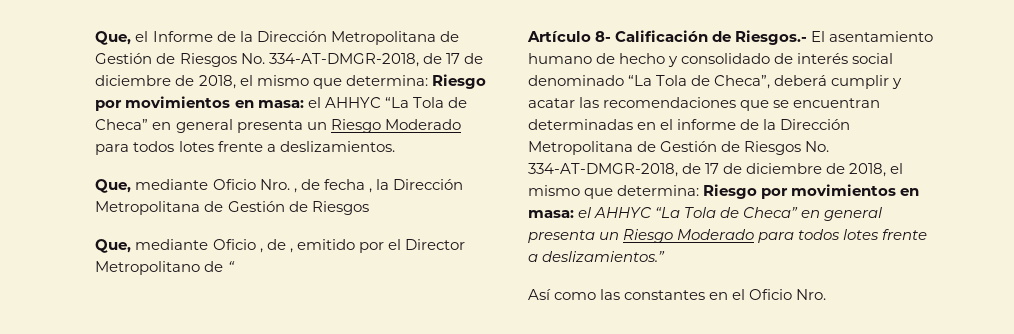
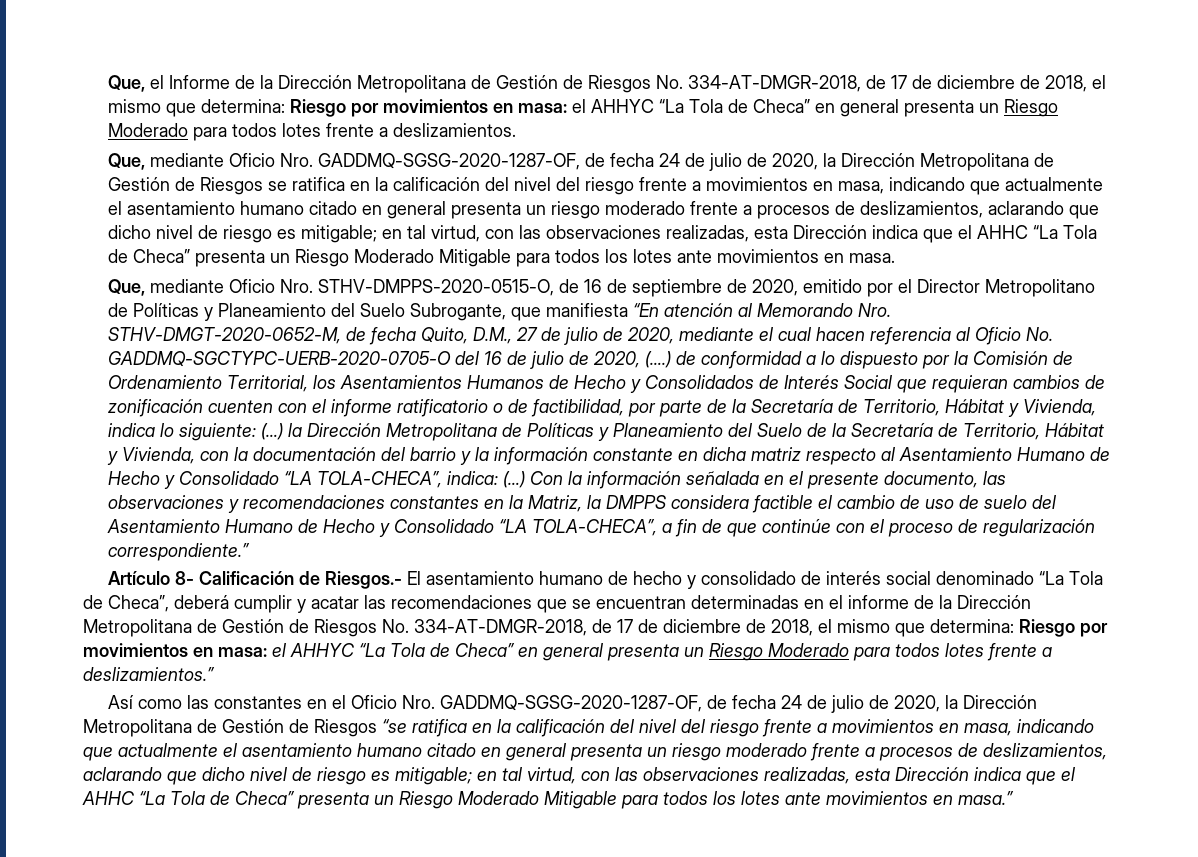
[293,179,463,193] [95,201,369,215] [95,239,293,253] , de fecha , la Dirección Metropolitana de Gestión de Riesgos // Que, mediante Oficio , de , -> [317,153,1054,171] [107,177,1103,195] [107,201,1099,219] [107,225,1097,243] [107,249,895,267] [107,279,798,297] GADDMQ-SGSG-2020-1287-OF, de fecha 24 de julio de 2020, la Dirección Metropolitana de Gestión de Riesgos se ratifica en la calificación del nivel del riesgo frente a movimientos en masa, indicando que actualmente el asentamiento humano citado en general presenta un riesgo moderado frente a procesos de deslizamientos, aclarando que dicho nivel de riesgo es mitigable; en tal virtud, con las observaciones realizadas, esta Dirección indica que el AHHC “La Tola de Checa” presenta un Riesgo Moderado Mitigable para todos los lotes ante movimientos en masa. // Que, mediante Oficio Nro. STHV-DMPPS-2020-0515-O, de 16 de septiembre de 2020,
[227,261,235,272] “ -> [132,303,891,321] [107,327,1053,345] [107,351,1073,369] [107,375,1105,393] [107,398,1096,417] [107,422,1104,441] [106,447,1110,465] [107,471,1006,489] [107,495,1056,513] [106,518,1095,537] [107,543,250,561] Políticas y Planeamiento del Suelo Subrogante, que manifiesta “En atención al Memorando Nro. STHV-DMGT-2020-0652-M, de fecha Quito, D.M., 27 de julio de 2020, mediante el cual hacen referencia al Oficio No. GADDMQ-SGCTYPC-UERB-2020-0705-O del 16 de julio de 2020, (….) de conformidad a lo dispuesto por la Comisión de Ordenamiento Territorial, los Asentamientos Humanos de Hecho y Consolidados de Interés Social que requieran cambios de zonificación cuenten con el informe ratificatorio o de factibilidad, por parte de la Secretaría de Territorio, Hábitat y Vivienda, indica lo siguiente: (…) la Dirección Metropolitana de Políticas y Planeamiento del Suelo de la Secretaría de Territorio, Hábitat y Vivienda, con la documentación del barrio y la información constante en dicha matriz respecto al Asentamiento Humano de Hecho y Consolidado “LA TOLA-CHECA”, indica: (…) Con la información señalada en el presente documento, las observaciones y recomendaciones constantes en la Matriz, la DMPPS considera factible el cambio de uso de suelo del Asentamiento Humano de Hecho y Consolidado “LA TOLA-CHECA”, a fin de que continúe con el proceso de regularización correspondiente.”
(827, 294) none -> [439,695,1037,713] [83,719,1094,737] [83,743,1107,761] [83,767,1075,785] [82,791,1014,809] GADDMQ-SGSG-2020-1287-OF, de fecha 24 de julio de 2020, la Dirección Metropolitana de Gestión de Riesgos “se ratifica en la calificación del nivel del riesgo frente a movimientos en masa, indicando que actualmente el asentamiento humano citado en general presenta un riesgo moderado frente a procesos de deslizamientos, aclarando que dicho nivel de riesgo es mitigable; en tal virtud, con las observaciones realizadas, esta Dirección indica que el AHHC “La Tola de Checa” presenta un Riesgo Moderado Mitigable para todos los lotes ante movimientos en masa.”

